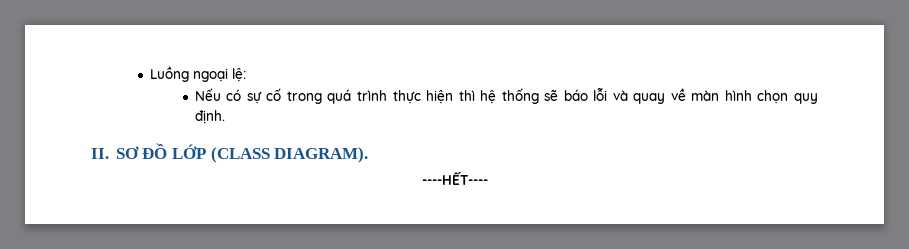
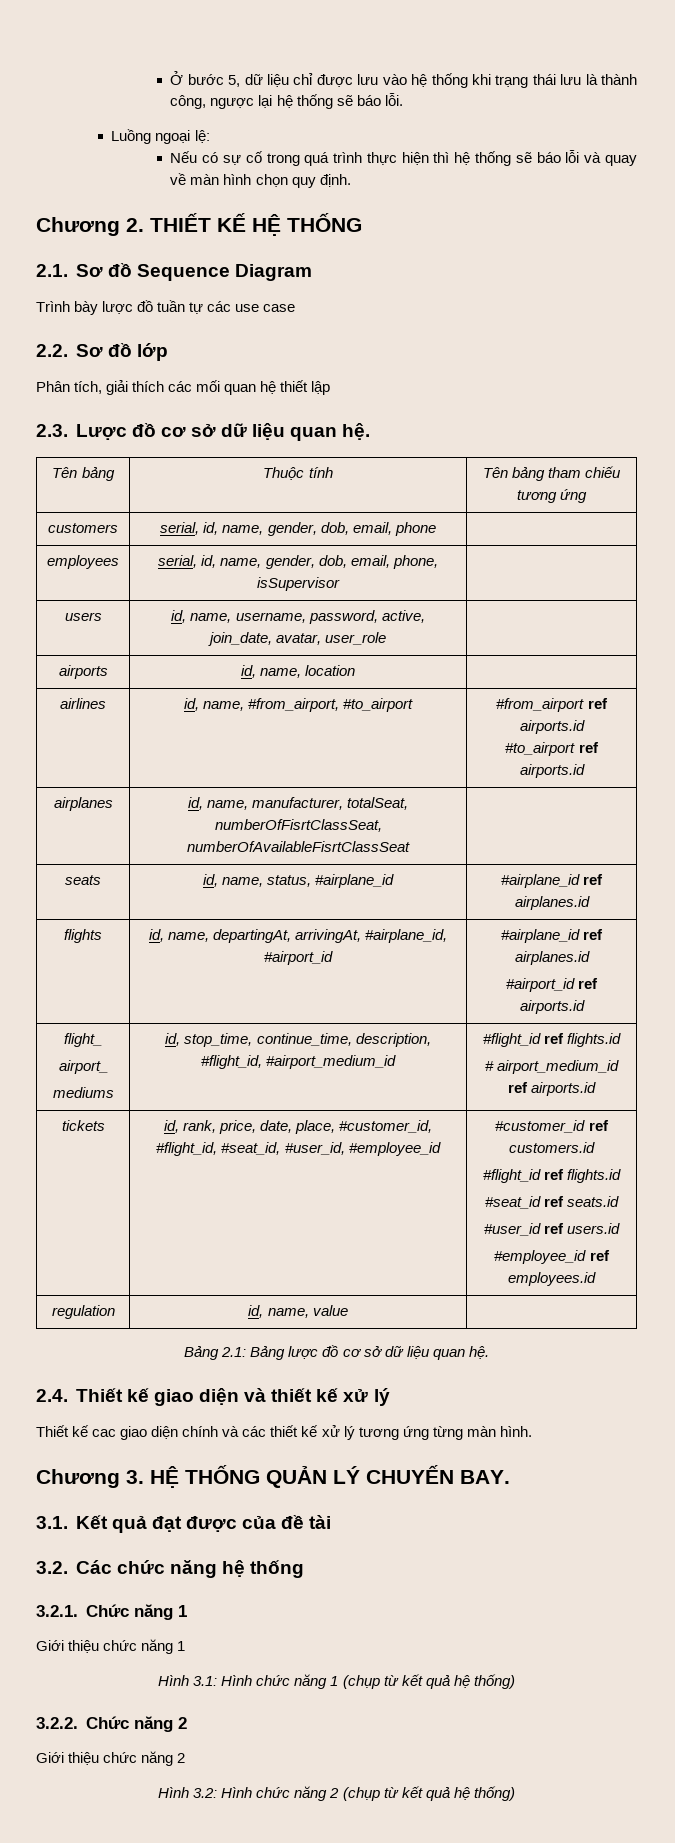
(150, 74) none -> [170,71,638,88] [170,93,403,109] Ở bước 5, dữ liệu chỉ được lưu vào hệ thống khi trạng thái lưu là thành công, ngược lại hệ thống sẽ báo lỗi. //
[91,143,369,163] [421,171,488,185] II. SƠ ĐỒ LỚP (CLASS DIAGRAM). // ----HẾT---- -> [36,213,362,236] [36,263,312,281] [36,300,296,315] [36,343,168,361] [36,380,331,395] [36,423,371,441] [52,467,115,481] [263,467,333,480] [482,466,622,481] [516,489,588,503] [48,523,118,533] [160,522,436,536] [47,555,119,569] [158,555,438,569] [257,577,340,591] [64,612,102,621] [171,610,425,624] [207,632,387,646] [58,665,108,679] [240,665,356,678] [60,698,106,709] [183,698,414,712] [496,698,608,712] [519,720,585,734] [505,742,599,756] [519,764,585,778] [53,797,113,811] [187,797,409,810] [214,819,382,832] [187,841,410,852] [65,875,101,885] [202,874,395,888] [500,874,604,888] [514,896,590,910] [64,929,102,943] [148,929,448,943] [264,951,333,965] [500,929,604,943] [514,951,590,965] [505,978,599,992] [519,1000,585,1014] [64,1033,102,1047] [58,1060,108,1074] [52,1087,114,1098] [165,1033,431,1047] [200,1055,397,1069] [482,1033,622,1047] [484,1060,620,1074] [507,1082,597,1096] [61,1120,105,1131] [163,1120,433,1134] [156,1142,441,1156] [495,1120,609,1133] [509,1142,595,1153] [482,1169,622,1183] [484,1196,620,1209] [483,1223,621,1236] [494,1250,610,1264] [508,1272,596,1286] [51,1305,115,1319] [248,1305,348,1318] [184,1345,489,1360] [36,1388,390,1406] [36,1425,532,1440] [36,1465,510,1488] [36,1515,332,1533] [36,1560,305,1578] [36,1604,187,1620] [36,1639,186,1654] [158,1674,515,1689] [36,1716,187,1732] [36,1751,186,1766] [158,1786,515,1801] Chương 2. THIẾT KẾ HỆ THỐNG // 2.1. Sơ đồ Sequence Diagram // Trình bày lược đồ tuần tự các use case // 2.2. Sơ đồ lớp // Phân tích, giải thích các mối quan hệ thiết lập // 2.3. Lược đồ cơ sở dữ liệu quan hệ. // Tên bảng | Thuộc tính | Tên bảng tham chiếu tương ứng // customers | serial, id, name, gender, dob, email, phone | // employees | serial, id, name, gender, dob, email, phone, isSupervisor | // users | id, name, username, password, active, join_date, avatar, user_role | // airports | id, name, location | // airlines | id, name, #from_airport, #to_airport | #from_airport ref airports.id // #to_airport ref airports.id // airplanes | id, name, manufacturer, totalSeat, numberOfFisrtClassSeat, numberOfAvailableFisrtClassSeat | // seats | id, name, status, #airplane_id | #airplane_id ref airplanes.id // flights | id, name, departingAt, arrivingAt, #airplane_id, #airport_id | #airplane_id ref airplanes.id // #airport_id ref airports.id // flight_ // airport_ // mediums | id, stop_time, continue_time, description, #flight_id, #airport_medium_id | #flight_id ref flights.id // # airport_medium_id ref airports.id // tickets | id, rank, price, date, place, #customer_id, #flight_id, #seat_id, #user_id, #employee_id | #customer_id ref customers.id // #flight_id ref flights.id // #seat_id ref seats.id // #user_id ref users.id // #employee_id ref employees.id // regulation | id, name, value | // Bảng 2.1: Bảng lược đồ cơ sở dữ liệu quan hệ. // 2.4. Thiết kế giao diện và thiết kế xử lý // Thiết kế cac giao diện chính và các thiết kế xử lý tương ứng từng màn hình. // Chương 3. HỆ THỐNG QUẢN LÝ CHUYẾN BAY. // 3.1. Kết quả đạt được của đề tài // 3.2. Các chức năng hệ thống // 3.2.1. Chức năng 1 // Giới thiệu chức năng 1 // Hình 3.1: Hình chức năng 1 (chụp từ kết quả hệ thống) // 3.2.2. Chức năng 2 // Giới thiệu chức năng 2 // Hình 3.2: Hình chức năng 2 (chụp từ kết quả hệ thống)

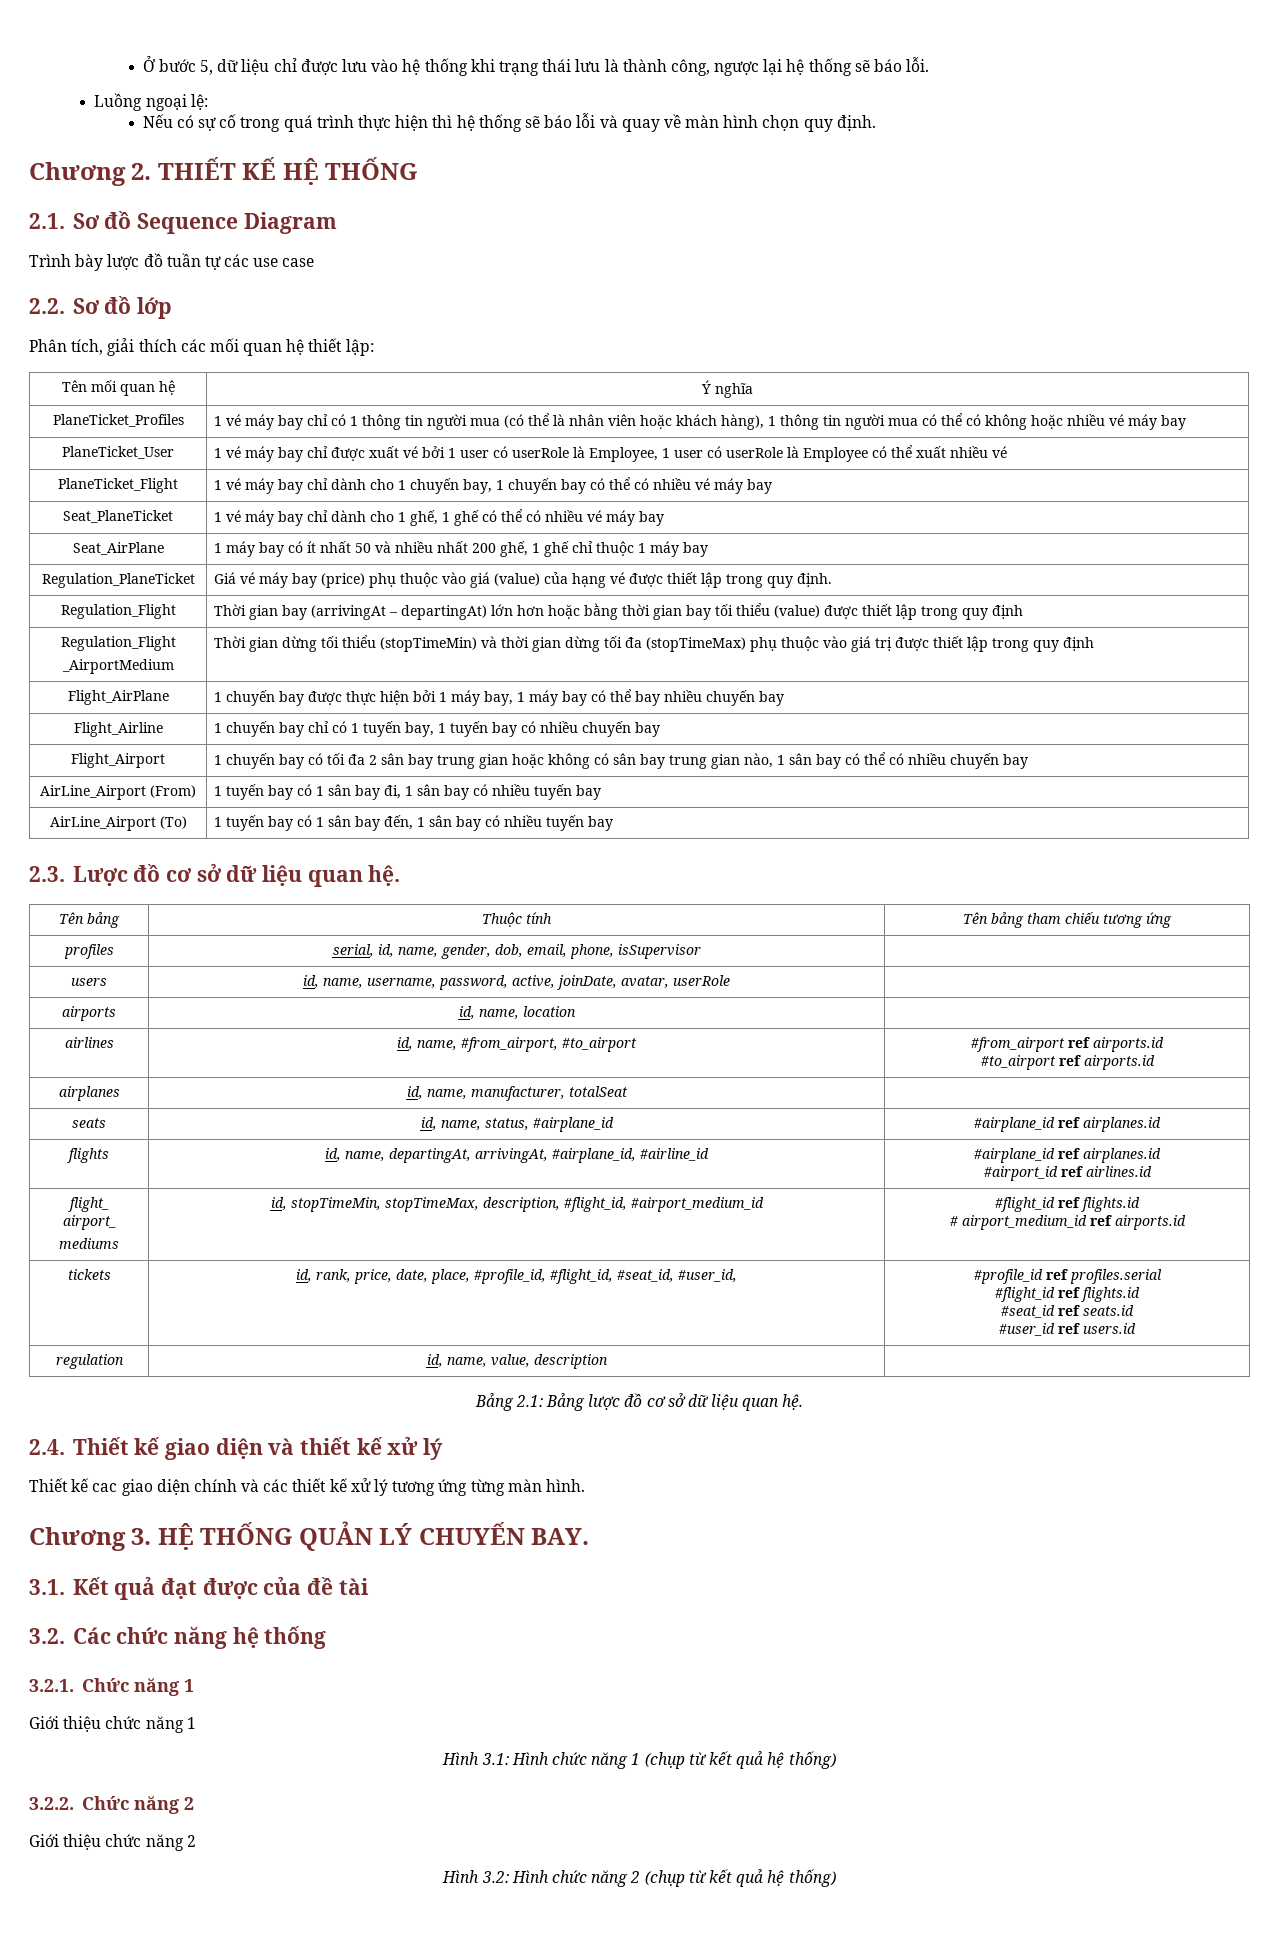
[311,381,331,395] lập -> [345,339,374,356] [61,380,175,396] [701,380,753,398] [52,414,184,427] [213,413,1186,430] [61,446,174,459] [213,445,1007,462] [57,478,178,493] [213,477,772,494] [62,510,173,523] [213,509,664,526] [72,542,164,555] [213,541,708,557] [41,573,195,588] [213,572,832,588] [60,604,176,619] [213,603,1023,620] [60,636,176,651] [61,659,174,674] [213,635,1094,652] [67,690,169,705] [213,689,784,706] [73,722,163,737] [213,721,660,737] [71,753,165,768] [213,752,1028,769] [39,785,196,800] [213,784,601,800] [49,816,187,831] [213,815,613,831] lập: // Tên mối quan hệ | Ý nghĩa // PlaneTicket_Profiles | 1 vé máy bay chỉ có 1 thông tin người mua (có thể là nhân viên hoặc khách hàng), 1 thông tin người mua có thể có không hoặc nhiều vé máy bay // PlaneTicket_User | 1 vé máy bay chỉ được xuất vé bởi 1 user có userRole là Employee, 1 user có userRole là Employee có thể xuất nhiều vé // PlaneTicket_Flight | 1 vé máy bay chỉ dành cho 1 chuyến bay, 1 chuyến bay có thể có nhiều vé máy bay // Seat_PlaneTicket | 1 vé máy bay chỉ dành cho 1 ghế, 1 ghế có thể có nhiều vé máy bay // Seat_AirPlane | 1 máy bay có ít nhất 50 và nhiều nhất 200 ghế, 1 ghế chỉ thuộc 1 máy bay // Regulation_PlaneTicket | Giá vé máy bay (price) phụ thuộc vào giá (value) của hạng vé được thiết lập trong quy định. // Regulation_Flight | Thời gian bay (arrivingAt – departingAt) lớn hơn hoặc bằng thời gian bay tối thiểu (value) được thiết lập trong quy định // Regulation_Flight // _AirportMedium | Thời gian dừng tối thiểu (stopTimeMin) và thời gian dừng tối đa (stopTimeMax) phụ thuộc vào giá trị được thiết lập trong quy định // Flight_AirPlane | 1 chuyến bay được thực hiện bởi 1 máy bay, 1 máy bay có thể bay nhiều chuyến bay // Flight_Airline | 1 chuyến bay chỉ có 1 tuyến bay, 1 tuyến bay có nhiều chuyến bay // Flight_Airport | 1 chuyến bay có tối đa 2 sân bay trung gian hoặc không có sân bay trung gian nào, 1 sân bay có thể có nhiều chuyến bay // AirLine_Airport (From) | 1 tuyến bay có 1 sân bay đi, 1 sân bay có nhiều tuyến bay // AirLine_Airport (To) | 1 tuyến bay có 1 sân bay đến, 1 sân bay có nhiều tuyến bay
[48,523,118,533] [160,522,436,536] [47,555,119,569] customers | serial, id, name, gender, dob, email, phone | // employees -> [63,944,114,959] profiles
[207,632,387,646] join_date, avatar, user_role -> [557,975,730,990] joinDate, avatar, userRole
[347,797,409,810] [214,819,382,832] [187,841,410,852] totalSeat, numberOfFisrtClassSeat, numberOfAvailableFisrtClassSeat -> [568,1086,628,1097] totalSeat
[264,951,333,965] #airport_id -> [640,1148,709,1161] #airline_id
[519,1000,585,1014] airports.id -> [1085,1166,1152,1177] airlines.id
[184,1033,352,1047] stop_time, continue_time, -> [290,1197,479,1212] stopTimeMin, stopTimeMax,
[339,1120,433,1133] #customer_id, -> [474,1269,546,1284] #profile_id,
[348,1142,441,1156] [495,1120,609,1133] [509,1142,595,1153] #employee_id | #customer_id ref customers.id -> [973,1269,1162,1284] | #profile_id ref profiles.serial
[494,1250,610,1264] [508,1272,596,1286] // #employee_id ref employees.id -> (1136, 1328) none
[312,1305,348,1316] value -> [490,1354,608,1369] value, description

